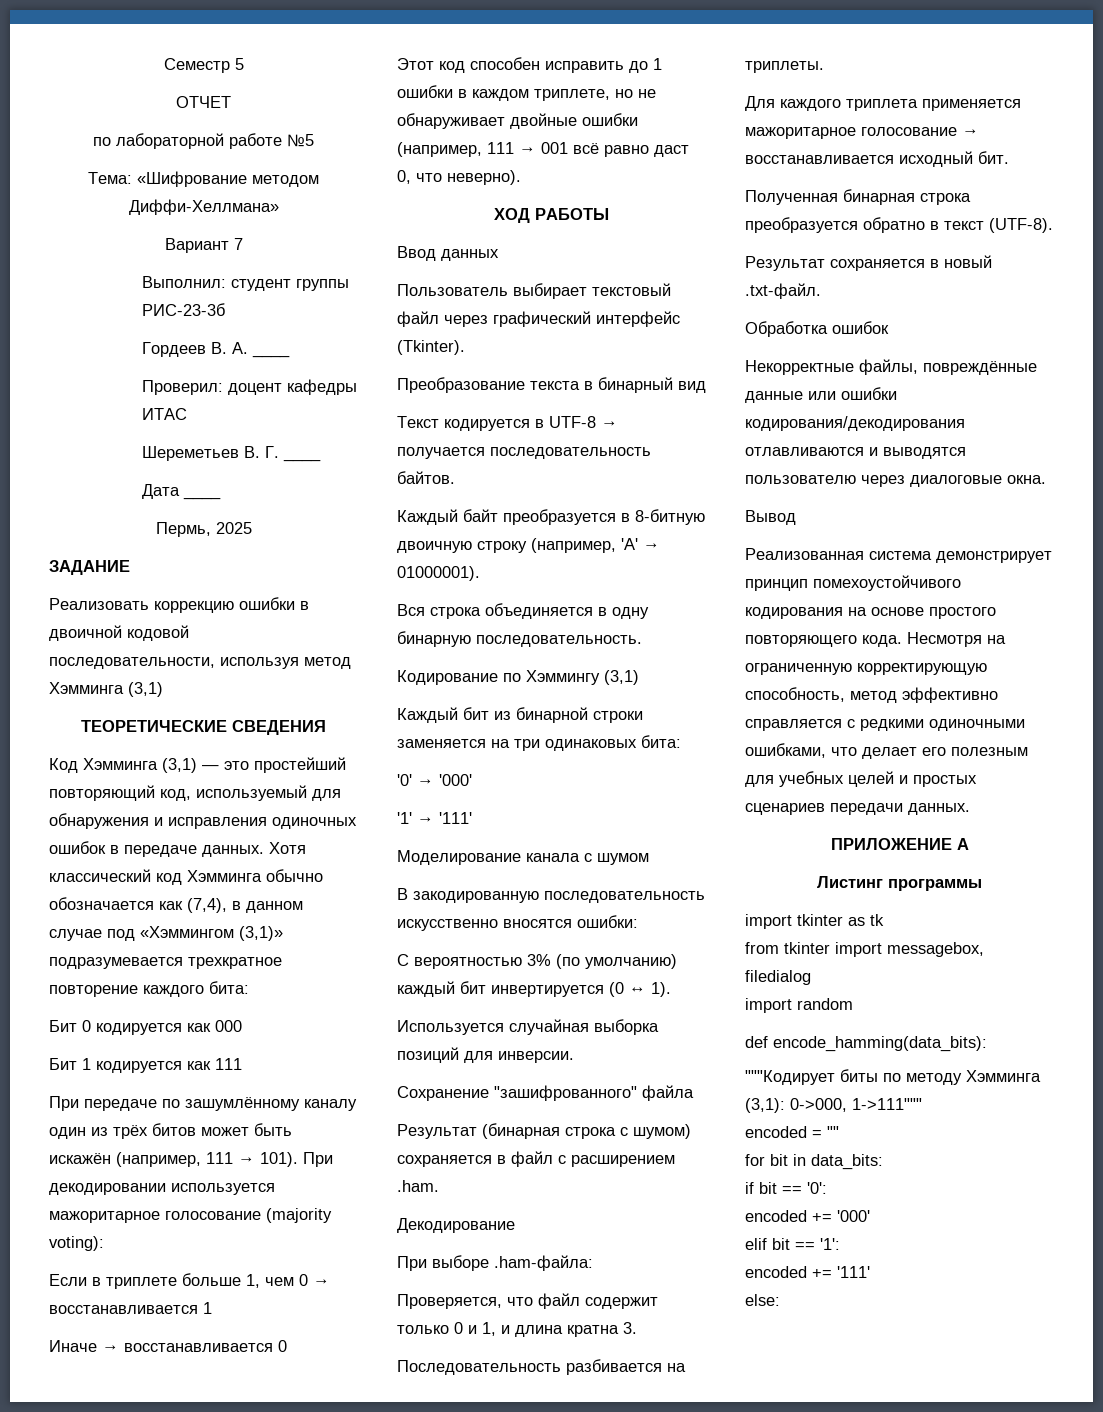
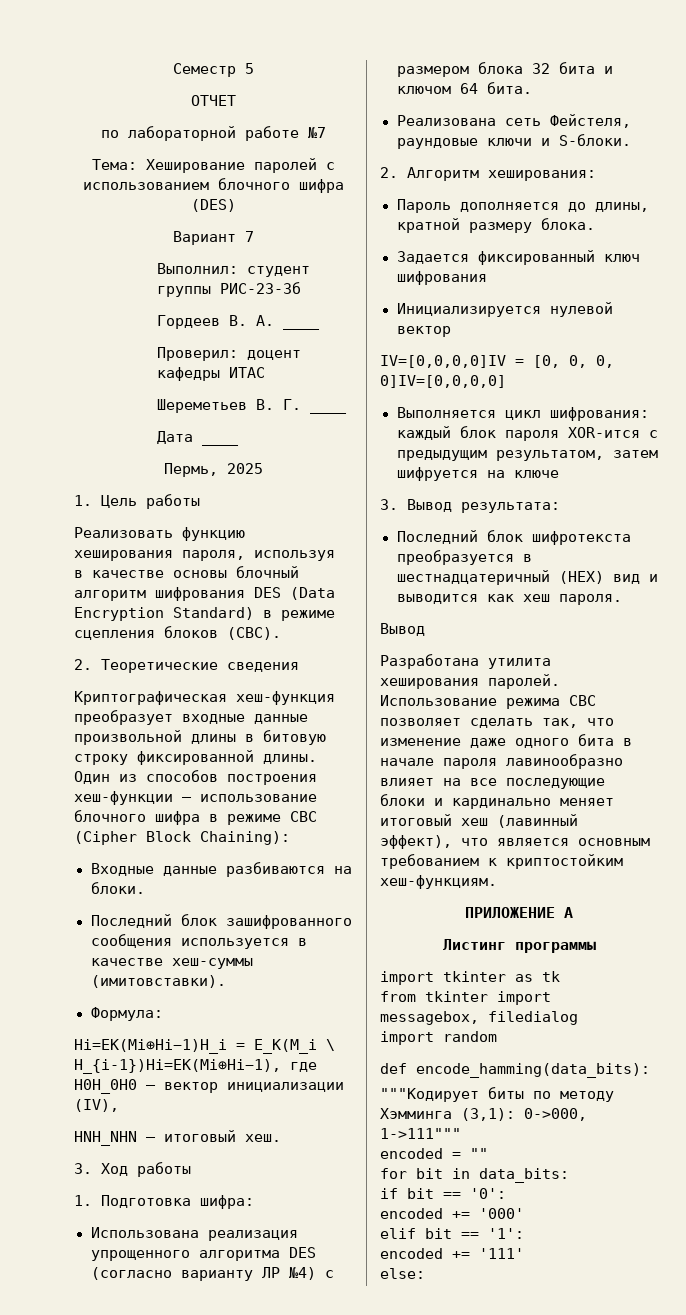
[287,134,314,147] №5 -> [307,127,326,138] №7
[137,171,319,187] [128,199,279,215] «Шифрование методом Диффи-Хеллмана» -> [145,158,335,173] [82,178,344,193] [190,199,236,212] Хеширование паролей с использованием блочного шифра (DES)
[49,560,130,575] [49,597,309,613] [49,625,189,641] [49,657,351,669] [49,682,163,697] [81,720,326,735] [49,757,346,773] [49,785,341,801] [49,813,357,829] [49,841,306,857] [49,869,323,885] [49,897,303,913] [49,926,283,941] [49,957,282,969] [49,981,249,997] [49,1020,242,1035] [49,1058,242,1073] [49,1096,357,1111] [49,1123,292,1139] [49,1152,333,1167] [49,1183,275,1195] [49,1208,332,1223] [49,1236,104,1251] [49,1273,330,1289] [49,1302,212,1314] [49,1340,287,1352] [397,57,662,73] [397,85,656,101] [397,113,638,129] [397,142,689,157] [397,170,521,185] [494,208,609,223] [397,246,499,261] [397,283,671,299] [397,311,680,327] [397,340,465,355] [397,377,706,393] [397,416,618,431] [397,447,651,459] [397,471,455,484] [397,509,705,525] [397,538,660,553] [397,566,480,581] [397,603,649,619] [397,631,642,647] [397,670,639,685] [397,707,643,723] [397,735,681,751] [397,774,472,786] [397,812,472,824] [397,850,649,865] [397,888,705,903] [397,915,638,931] [397,954,677,969] [397,981,671,997] [397,1019,659,1035] [397,1047,574,1063] [397,1085,694,1101] [397,1123,691,1139] [397,1151,675,1167] [397,1180,439,1192] [397,1218,515,1233] [397,1255,593,1271] [397,1293,658,1309] [397,1322,637,1337] [397,1359,686,1375] [745,61,824,73] [745,96,1021,111] [745,127,979,139] [745,151,1009,167] [745,189,971,205] [745,217,1053,233] [745,255,992,271] [745,283,821,299] [745,321,889,337] [745,359,1037,375] [745,387,897,403] [745,416,965,431] [745,447,966,459] [745,475,1046,487] [745,510,796,525] [745,548,1052,563] [745,575,961,591] [745,607,996,619] [745,632,1006,647] [745,663,987,675] [745,687,998,703] [745,719,1025,731] [745,743,1028,759] [745,771,977,787] [745,803,970,815] ЗАДАНИЕ // Реализовать коррекцию ошибки в двоичной кодовой последовательности, используя метод Хэмминга (3,1) // ТЕОРЕТИЧЕСКИЕ СВЕДЕНИЯ // Код Хэмминга (3,1) — это простейший повторяющий код, используемый для обнаружения и исправления одиночных ошибок в передаче данных. Хотя классический код Хэмминга обычно обозначается как (7,4), в данном случае под «Хэммингом (3,1)» подразумевается трехкратное повторение каждого бита: // Бит 0 кодируется как 000 // Бит 1 кодируется как 111 // При передаче по зашумлённому каналу один из трёх битов может быть искажён (например, 111 → 101). При декодировании используется мажоритарное голосование (majority voting): // Если в триплете больше 1, чем 0 → восстанавливается 1 // Иначе → восстанавливается 0 // Этот код способен исправить до 1 ошибки в каждом триплете, но не обнаруживает двойные ошибки (например, 111 → 001 всё равно даст 0, что неверно). // ХОД РАБОТЫ // Ввод данных // Пользователь выбирает текстовый файл через графический интерфейс (Tkinter). // Преобразование текста в бинарный вид // Текст кодируется в UTF-8 → получается последовательность байтов. // Каждый байт преобразуется в 8-битную двоичную строку (например, 'A' → 01000001). // Вся строка объединяется в одну бинарную последовательность. // Кодирование по Хэммингу (3,1) // Каждый бит из бинарной строки заменяется на три одинаковых бита: // '0' → '000' // '1' → '111' // Моделирование канала с шумом // В закодированную последовательность искусственно вносятся ошибки: // С вероятностью 3% (по умолчанию) каждый бит инвертируется (0 ↔ 1). // Используется случайная выборка позиций для инверсии. // Сохранение "зашифрованного" файла // Результат (бинарная строка с шумом) сохраняется в файл с расширением .ham. // Декодирование // При выборе .ham-файла: // Проверяется, что файл содержит только 0 и 1, и длина кратна 3. // Последовательность разбивается на триплеты. // Для каждого триплета применяется мажоритарное голосование → восстанавливается исходный бит. // Полученная бинарная строка преобразуется обратно в текст (UTF-8). // Результат сохраняется в новый .txt-файл. // Обработка ошибок // Некорректные файлы, повреждённые данные или ошибки кодирования/декодирования отлавливаются и выводятся пользователю через диалоговые окна. // Вывод // Реализованная система демонстрирует принцип помехоустойчивого кодирования на основе простого повторяющего кода. Несмотря на ограниченную корректирующую способность, метод эффективно справляется с редкими одиночными ошибками, что делает его полезным для учебных целей и простых сценариев передачи данных. -> [74,494,200,509] [74,527,245,541] [74,550,335,561] [74,566,299,578] [74,587,335,601] [74,607,335,621] [74,626,281,640] [74,659,299,673] [74,691,335,705] [74,710,308,725] [74,730,326,745] [74,750,317,765] [74,770,317,785] [74,791,317,805] [74,810,317,825] [74,831,290,845] [90,862,352,877] [90,882,145,894] [90,914,352,929] [90,934,307,949] [90,958,253,969] [90,975,226,988] [90,1007,163,1021] [74,1039,335,1054] [74,1059,317,1074] [74,1079,344,1094] [74,1099,119,1112] [74,1130,281,1146] [74,1162,191,1177] [74,1195,254,1209] [90,1227,298,1241] [90,1247,316,1261] [90,1267,334,1281] [396,62,613,77] [396,82,532,94] [396,114,631,128] [396,134,631,149] [380,167,596,181] [396,199,649,213] [396,218,595,233] [396,250,640,265] [396,271,487,285] [396,302,613,317] [396,326,451,337] [380,355,614,368] [380,375,506,388] [396,407,649,421] [396,426,658,441] [396,450,658,461] [396,467,559,481] [380,499,560,513] [396,530,631,545] [396,550,532,565] [396,570,658,585] [396,594,622,605] [380,623,425,636] [380,654,551,669] [380,674,560,689] [380,695,596,709] [380,718,614,728] [380,734,632,748] [380,754,623,769] [380,778,605,789] [380,794,614,809] [380,814,578,828] [380,835,650,849] [380,854,623,869] [380,875,497,889] 1. Цель работы // Реализовать функцию хеширования пароля, используя в качестве основы блочный алгоритм шифрования DES (Data Encryption Standard) в режиме сцепления блоков (CBC). // 2. Теоретические сведения // Криптографическая хеш-функция преобразует входные данные произвольной длины в битовую строку фиксированной длины. Один из способов построения хеш-функции — использование блочного шифра в режиме CBC (Cipher Block Chaining): // Входные данные разбиваются на блоки. // Последний блок зашифрованного сообщения используется в качестве хеш-суммы (имитовставки). // Формула: // Hi=EK(Mi⊕Hi−1)H_i = E_K(M_i \ H_{i-1})Hi=EK(Mi⊕Hi−1), где H0H_0H0 — вектор инициализации (IV), // HNH_NHN — итоговый хеш. // 3. Ход работы // 1. Подготовка шифра: // Использована реализация упрощенного алгоритма DES (согласно варианту ЛР №4) с размером блока 32 бита и ключом 64 бита. // Реализована сеть Фейстеля, раундовые ключи и S-блоки. // 2. Алгоритм хеширования: // Пароль дополняется до длины, кратной размеру блока. // Задается фиксированный ключ шифрования // Инициализируется нулевой вектор // IV=[0,0,0,0]IV = [0, 0, 0, 0]IV=[0,0,0,0] // Выполняется цикл шифрования: каждый блок пароля XOR-ится с предыдущим результатом, затем шифруется на ключе // 3. Вывод результата: // Последний блок шифротекста преобразуется в шестнадцатеричный (HEX) вид и выводится как хеш пароля. // Вывод // Разработана утилита хеширования паролей. Использование режима CBC позволяет сделать так, что изменение даже одного бита в начале пароля лавинообразно влияет на все последующие блоки и кардинально меняет итоговый хеш (лавинный эффект), что является основным требованием к криптостойким хеш-функциям.

